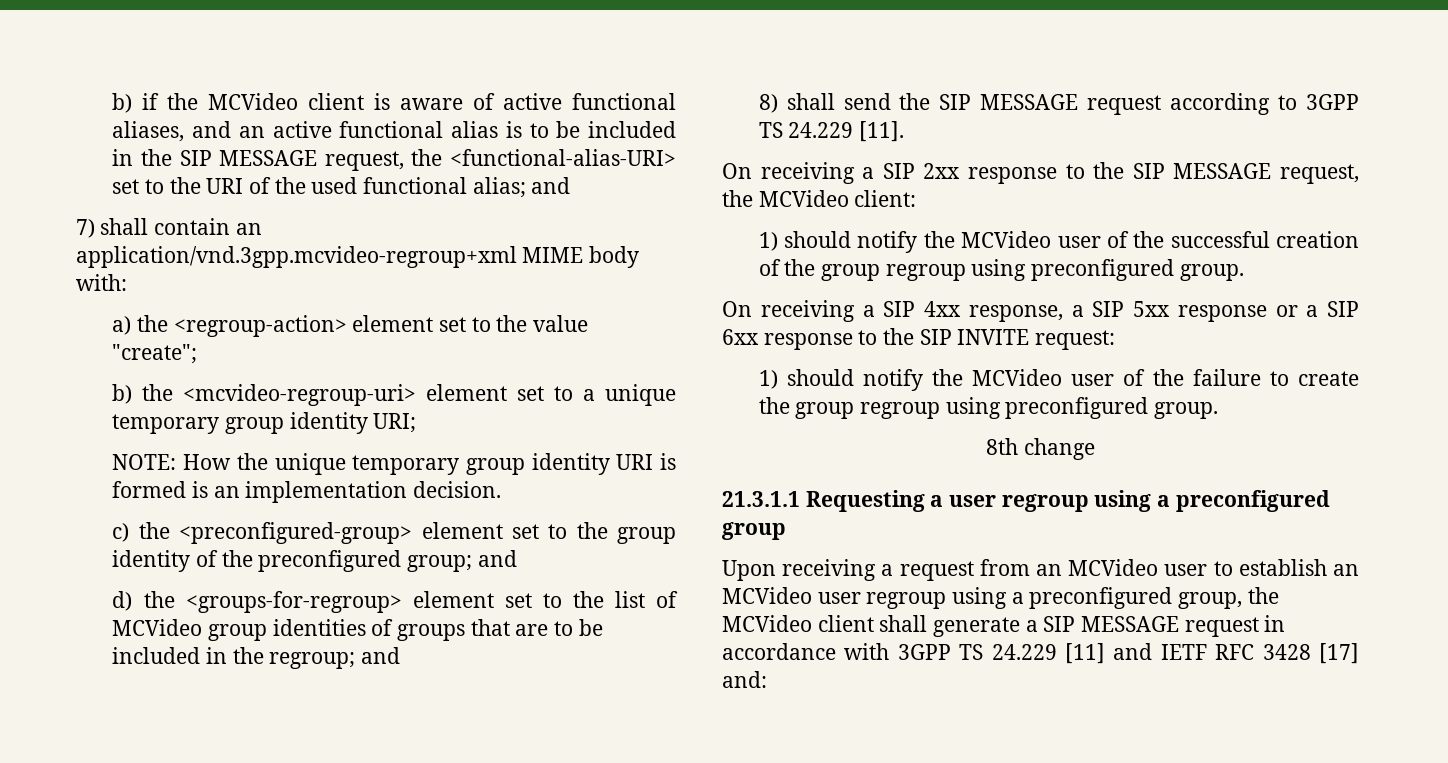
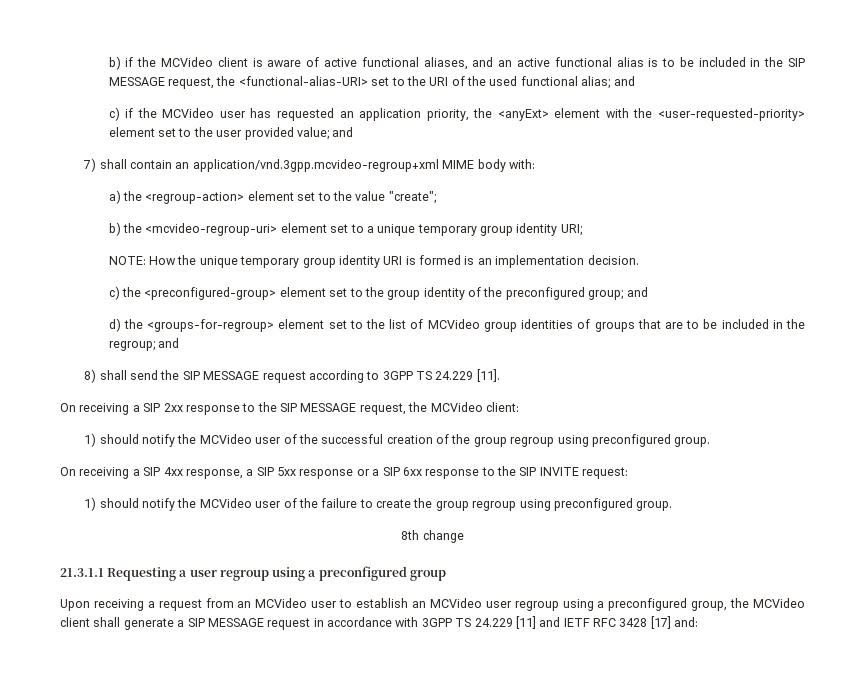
(571, 185) none -> [108,107,805,121] [108,127,354,140] // c) if the MCVideo user has requested an application priority, the <anyExt> element with the <user-requested-priority> element set to the user provided value; and

